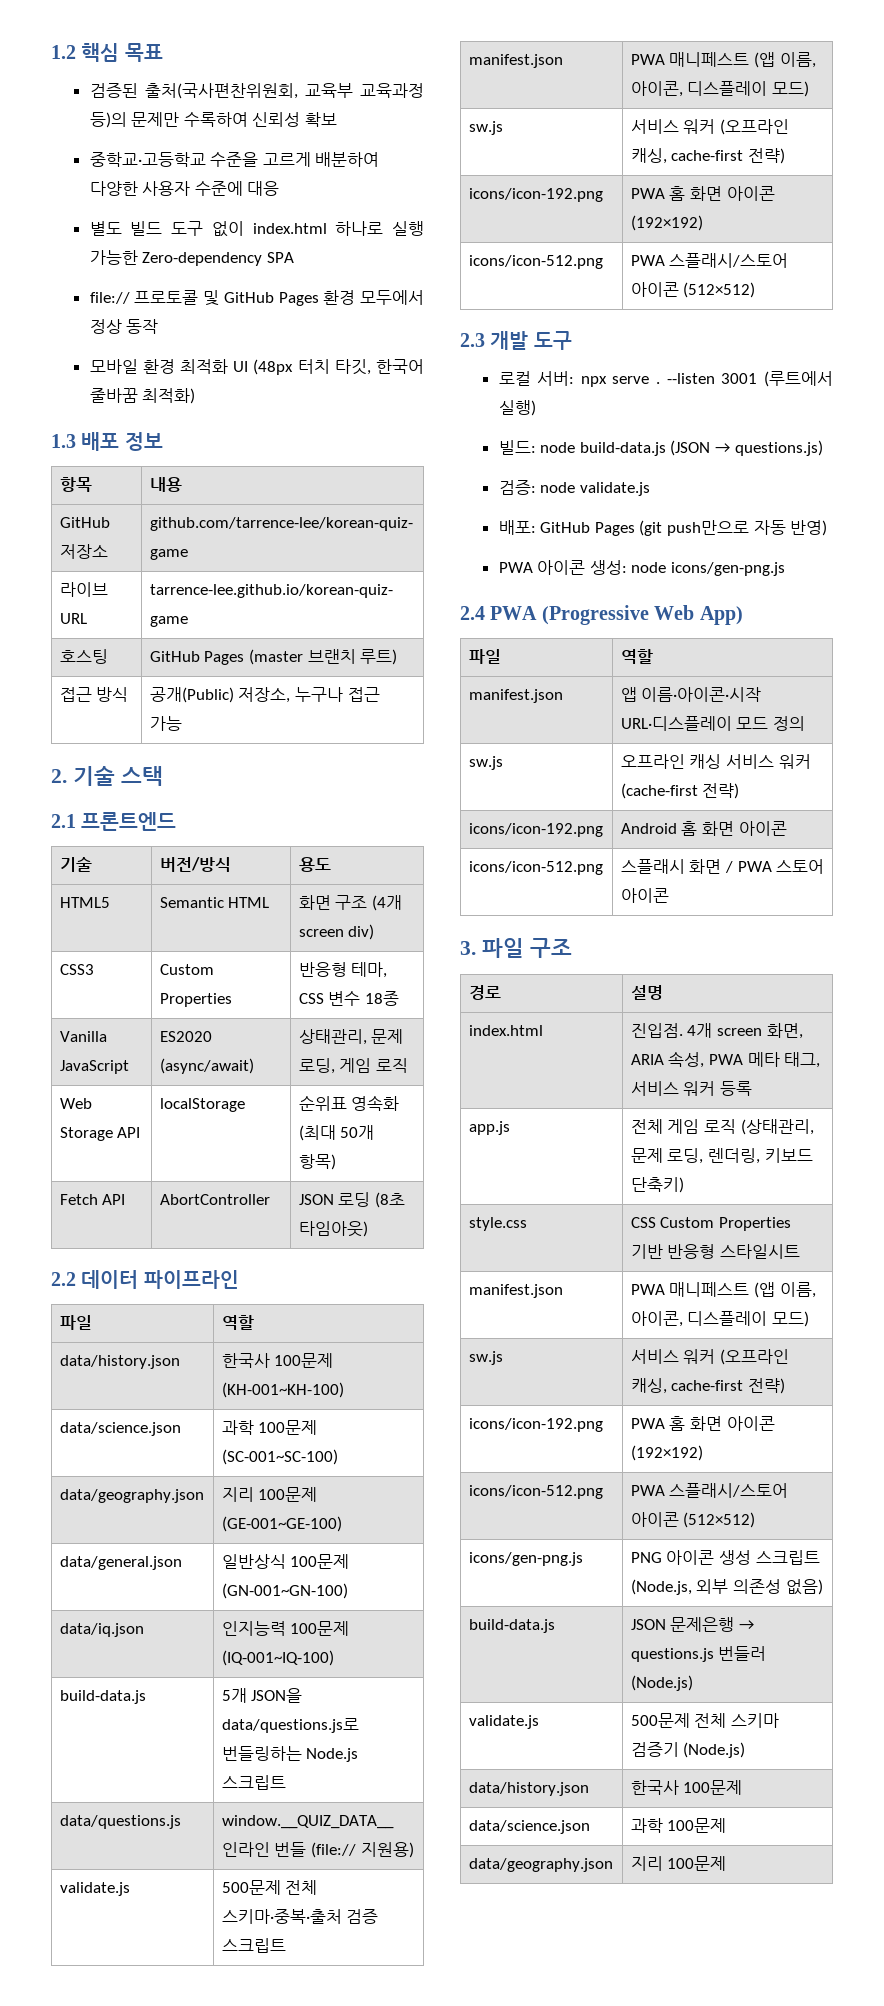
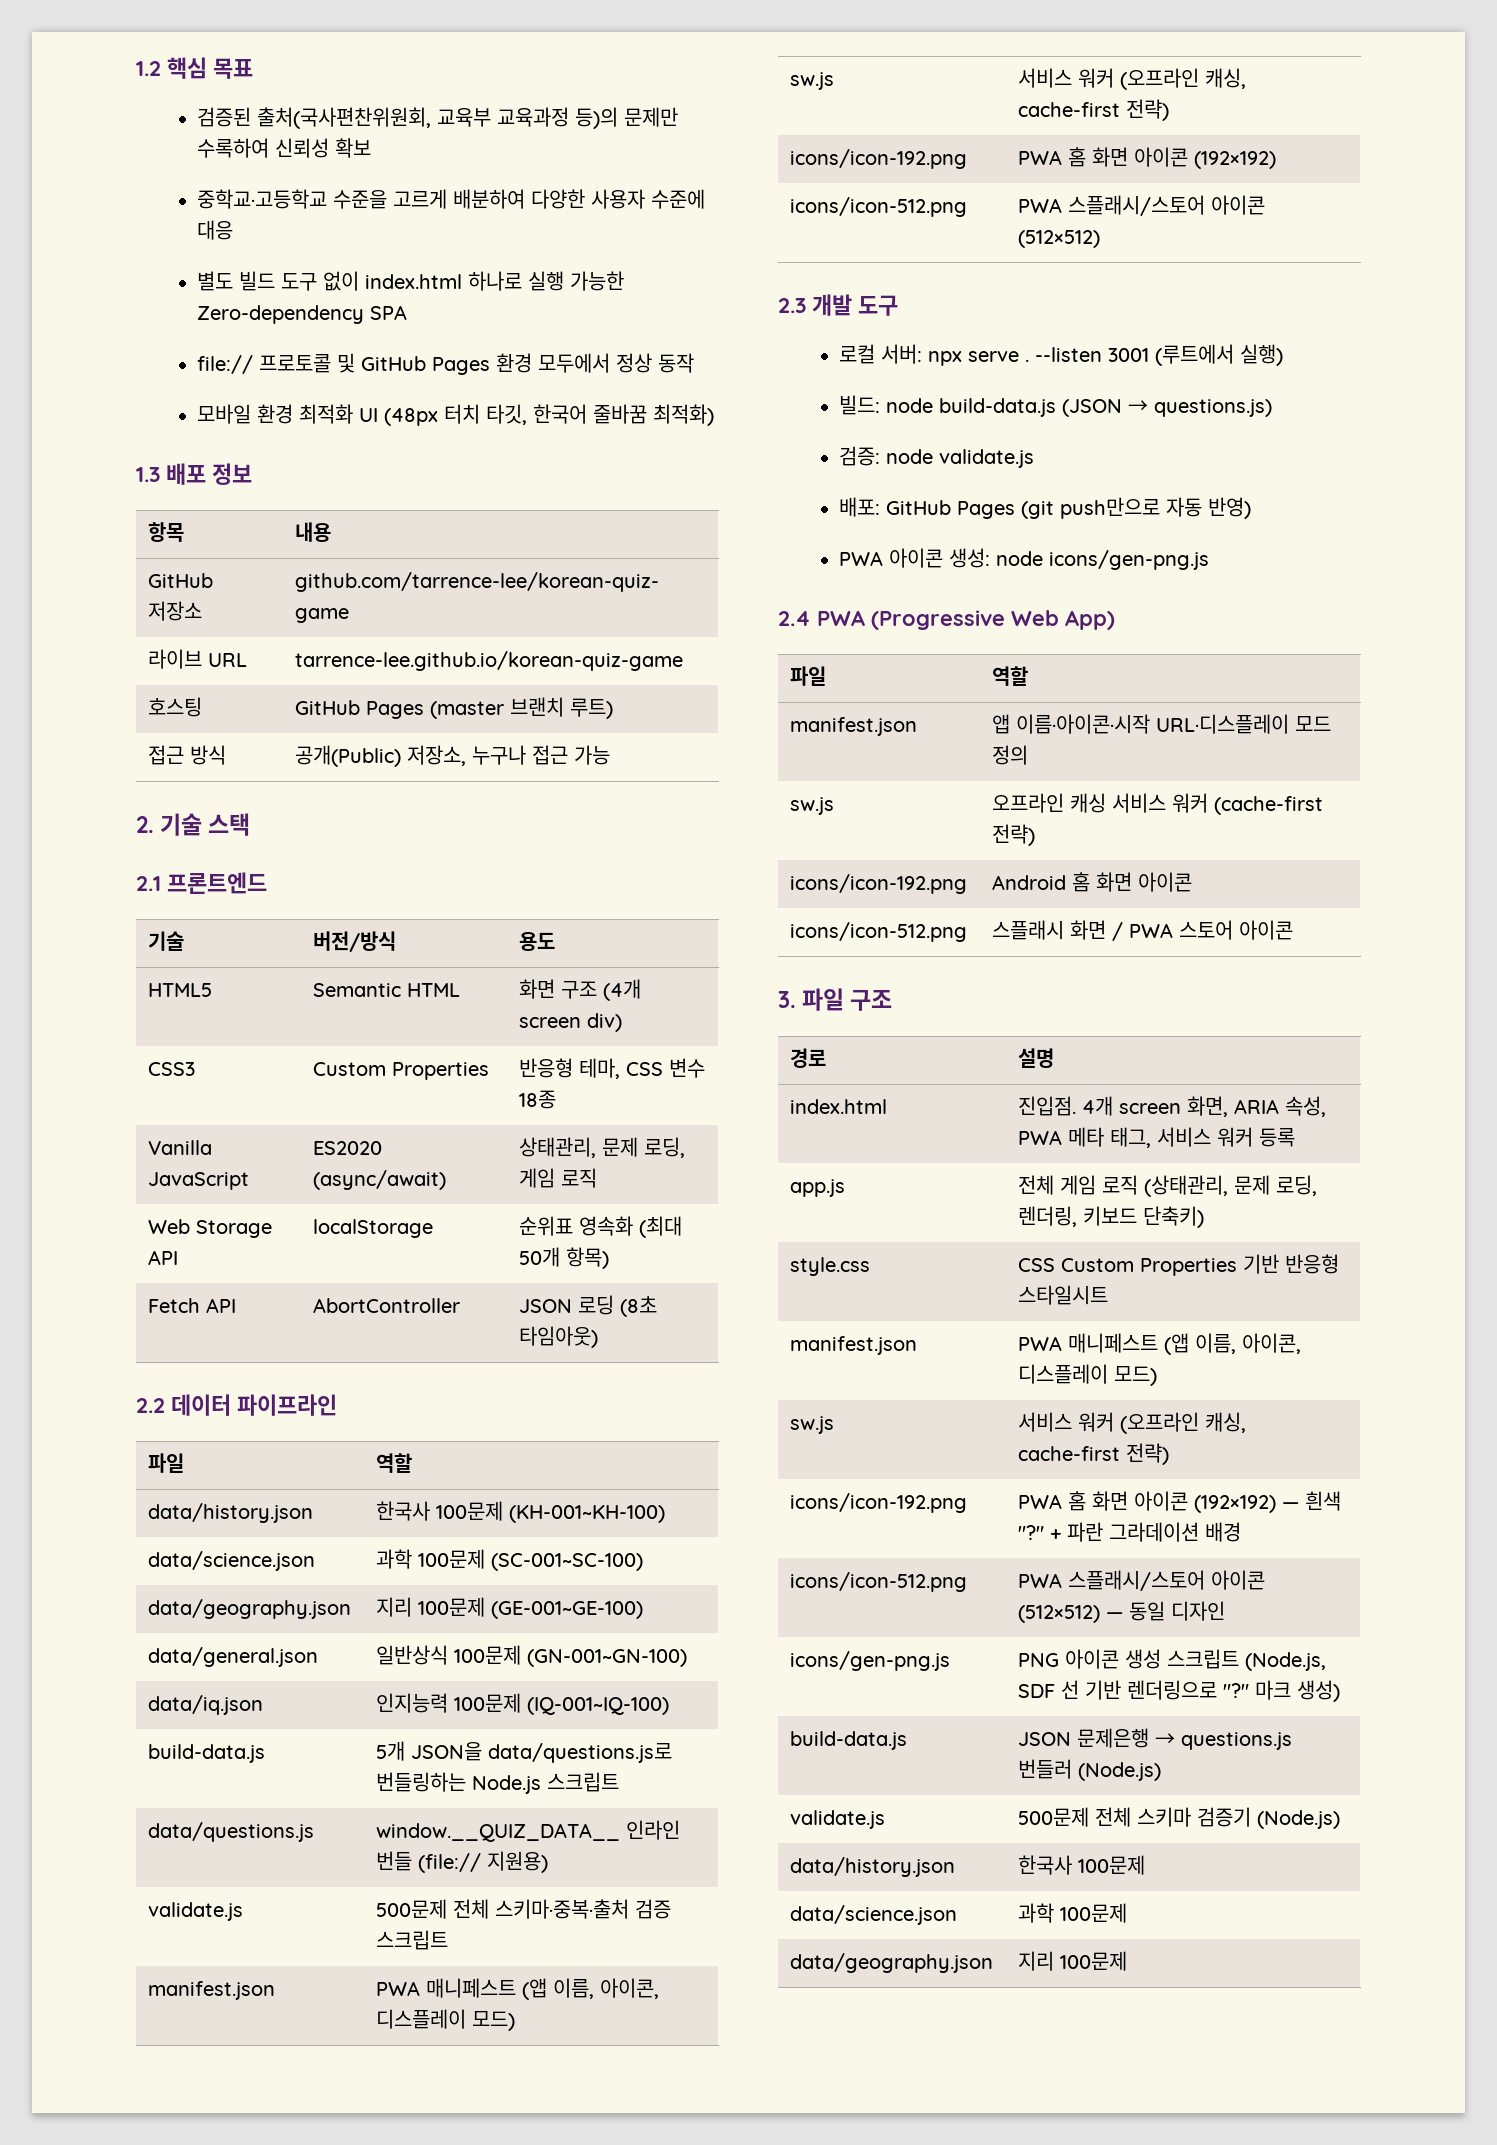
[468,1485,603,1499] [630,1483,789,1498] [630,1512,756,1528] // icons/icon-512.png | PWA 스플래시/스토어 아이콘 (512×512) -> [1282,1491,1342,1511] [1018,1522,1242,1542] [790,1572,968,1592] [1018,1570,1266,1591] [1018,1601,1226,1623] — 흰색 "?" + 파란 그라데이션 배경 // icons/icon-512.png | PWA 스플래시/스토어 아이콘 (512×512) — 동일 디자인
[696,1579,823,1595] 외부 의존성 없음) -> [1018,1680,1341,1702] SDF 선 기반 렌더링으로 "?" 마크 생성)

